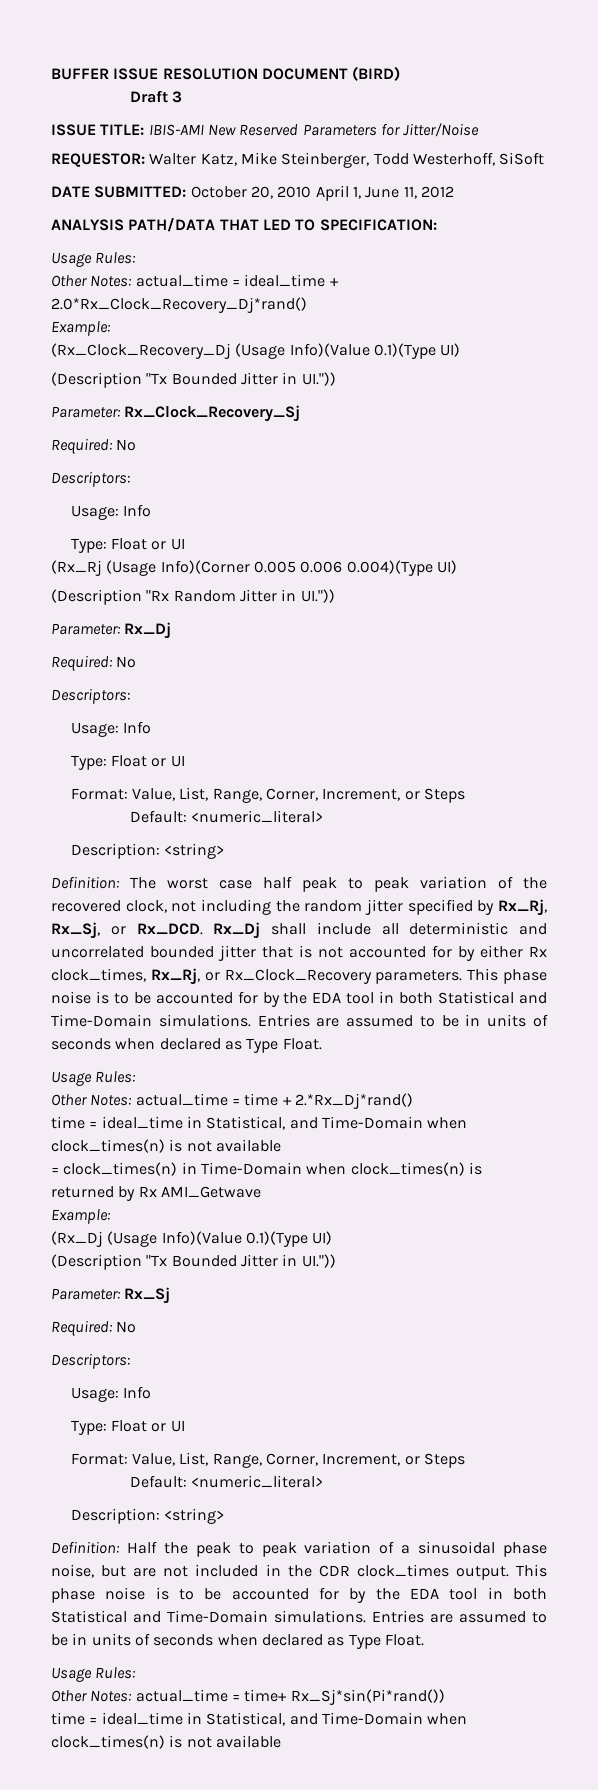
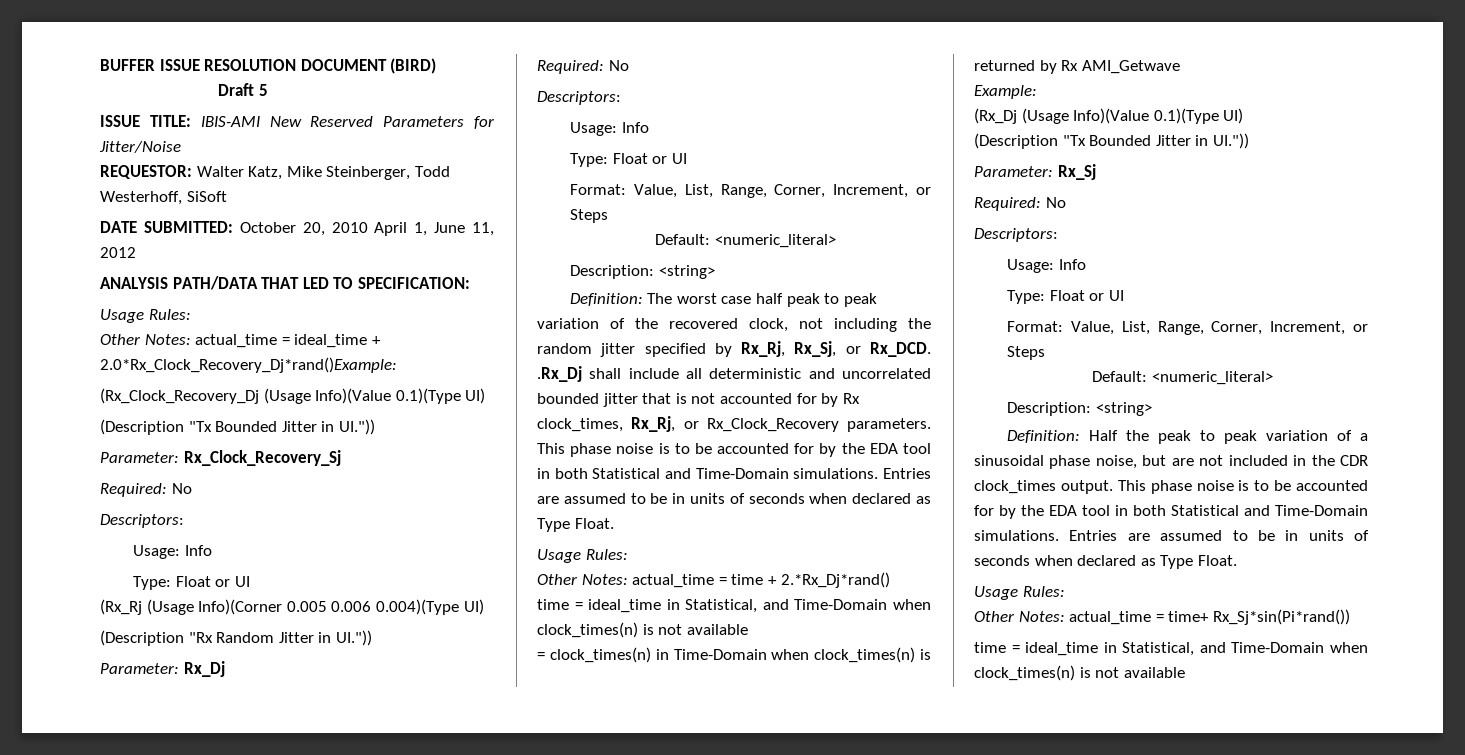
[172,91,183,103] 3 -> [258,84,268,96] 5
[51,297,307,313] [51,321,111,336] 2.0*Rx_Clock_Recovery_Dj*rand() // Example: -> [100,357,397,373] 2.0*Rx_Clock_Recovery_Dj*rand()Example:
[213,922,261,939] Rx_Dj -> [537,366,582,382] .Rx_Dj
[480,945,523,958] either -> (839, 400) none

